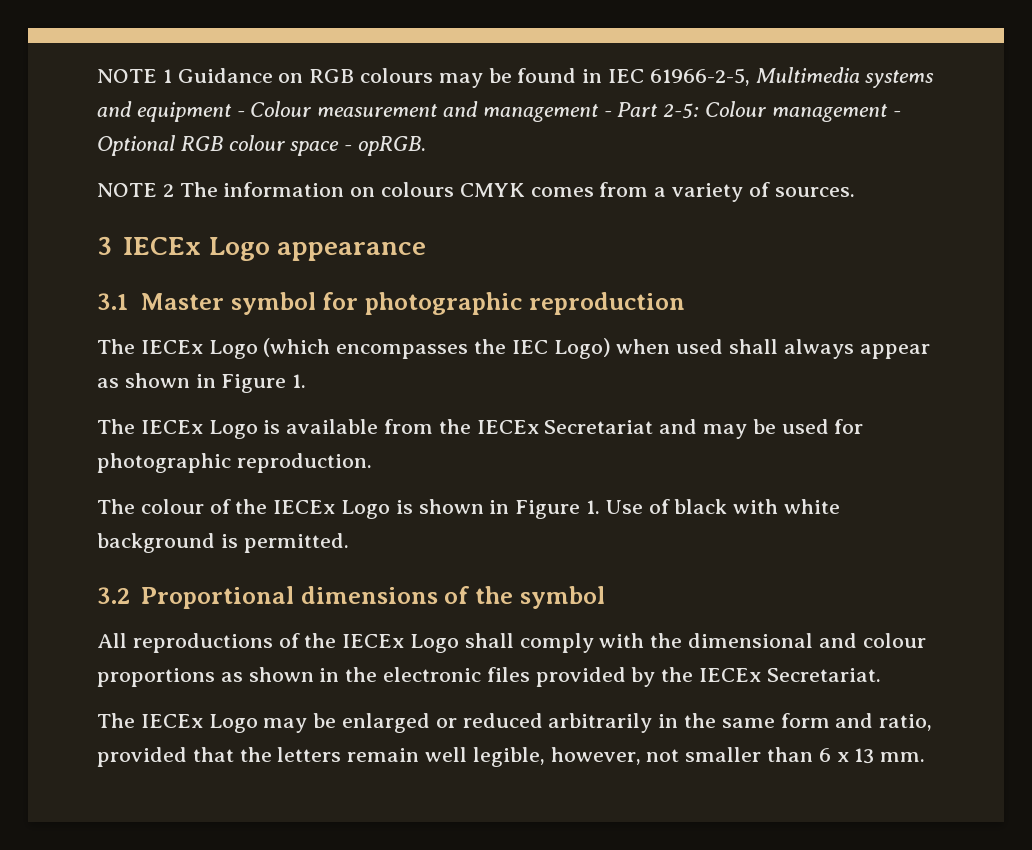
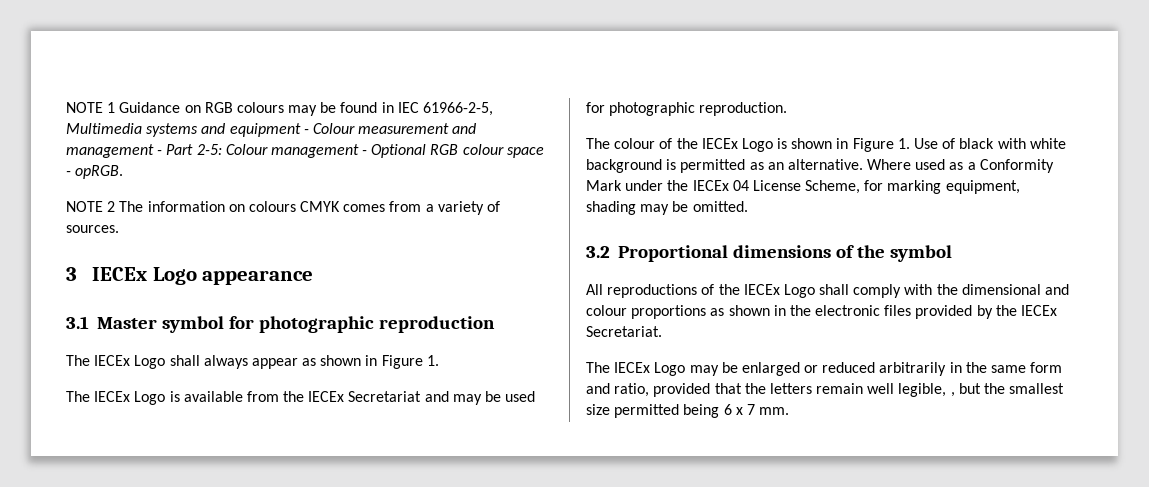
[263,338,724,359] (which encompasses the IEC Logo) when used -> (166, 362) none
[243,533,349,553] permitted. -> [680,159,1054,173] [586,180,1020,194] [586,201,748,215] permitted as an alternative. Where used as a Conformity Mark under the IECEx 04 License Scheme, for marking equipment, shading may be omitted.
[550,747,814,765] however, not smaller than -> [950,383,1065,397] [586,404,720,418] , but the smallest size permitted being
[854,748,875,764] 13 -> [746,404,755,415] 7

